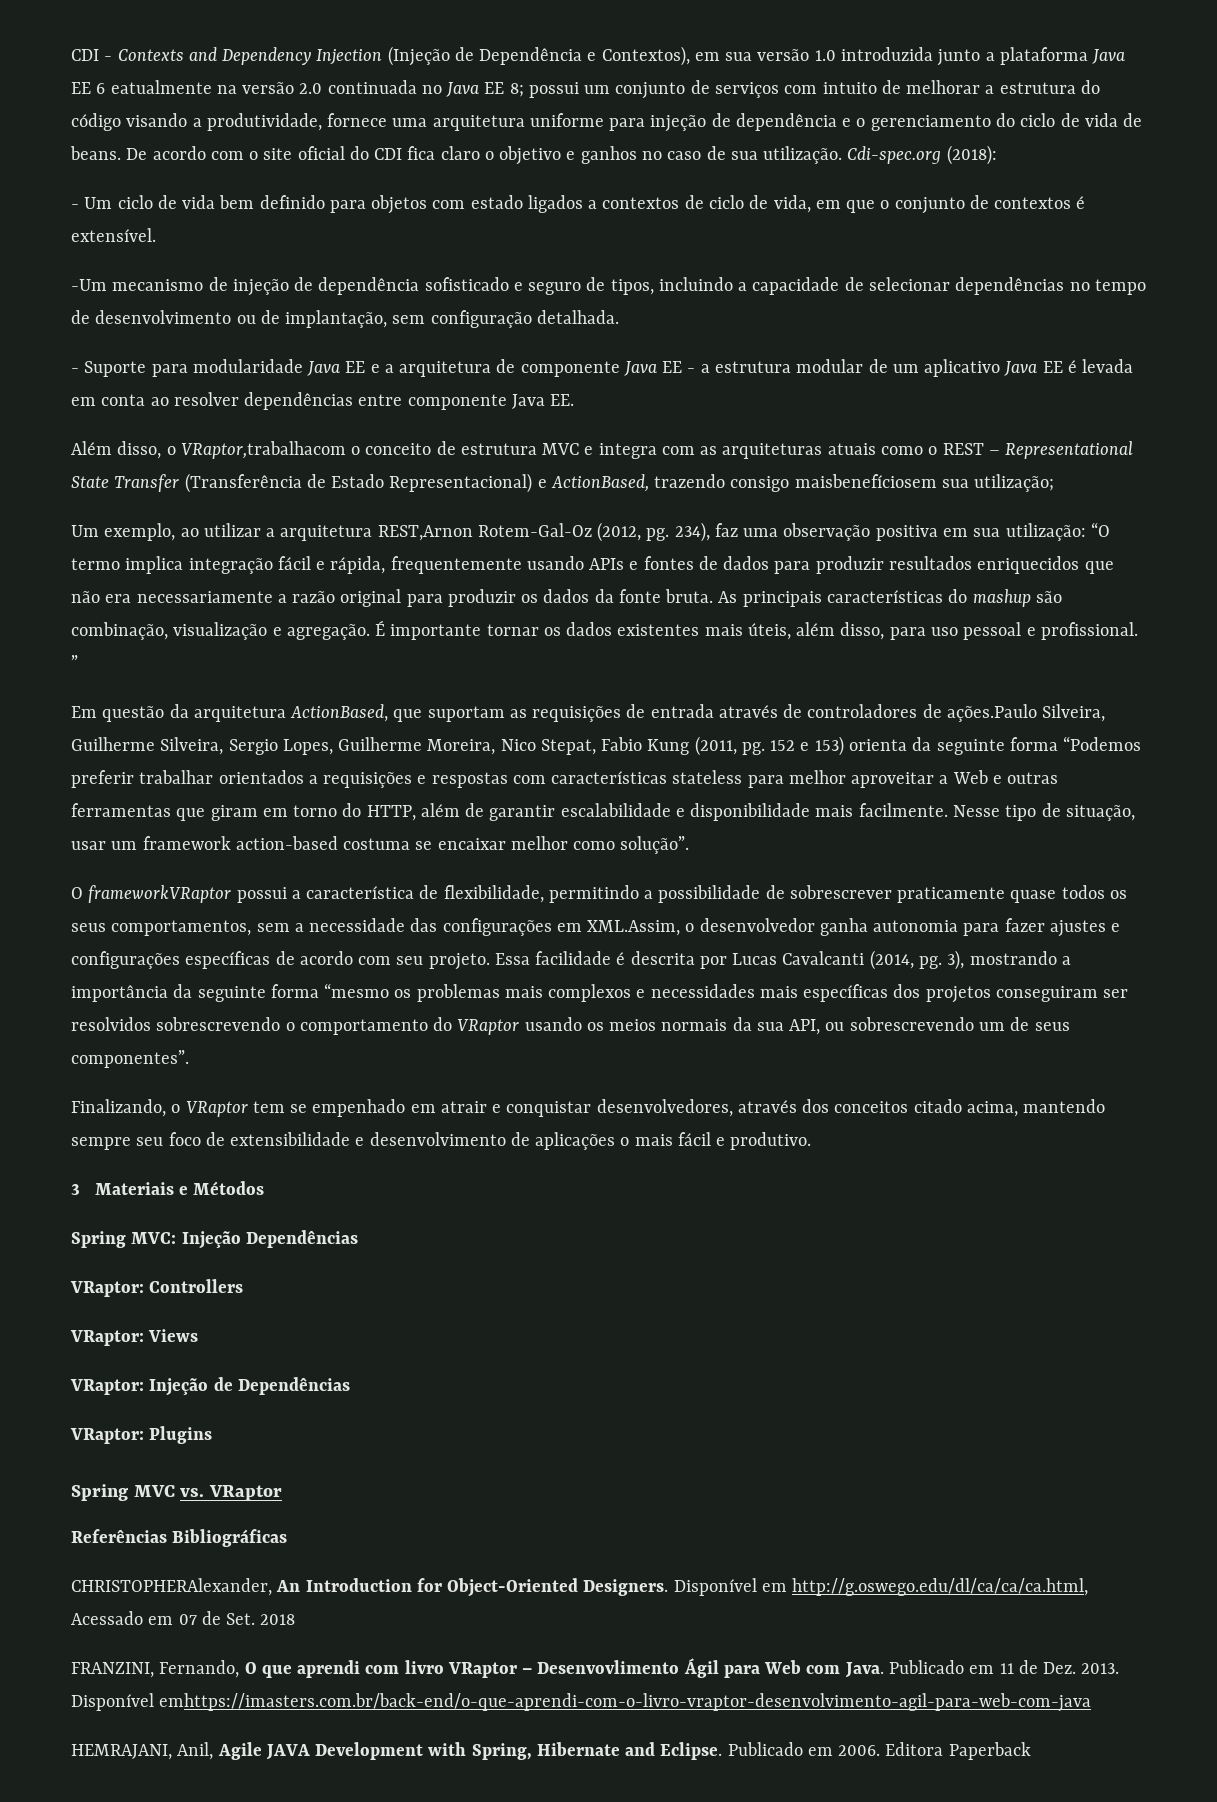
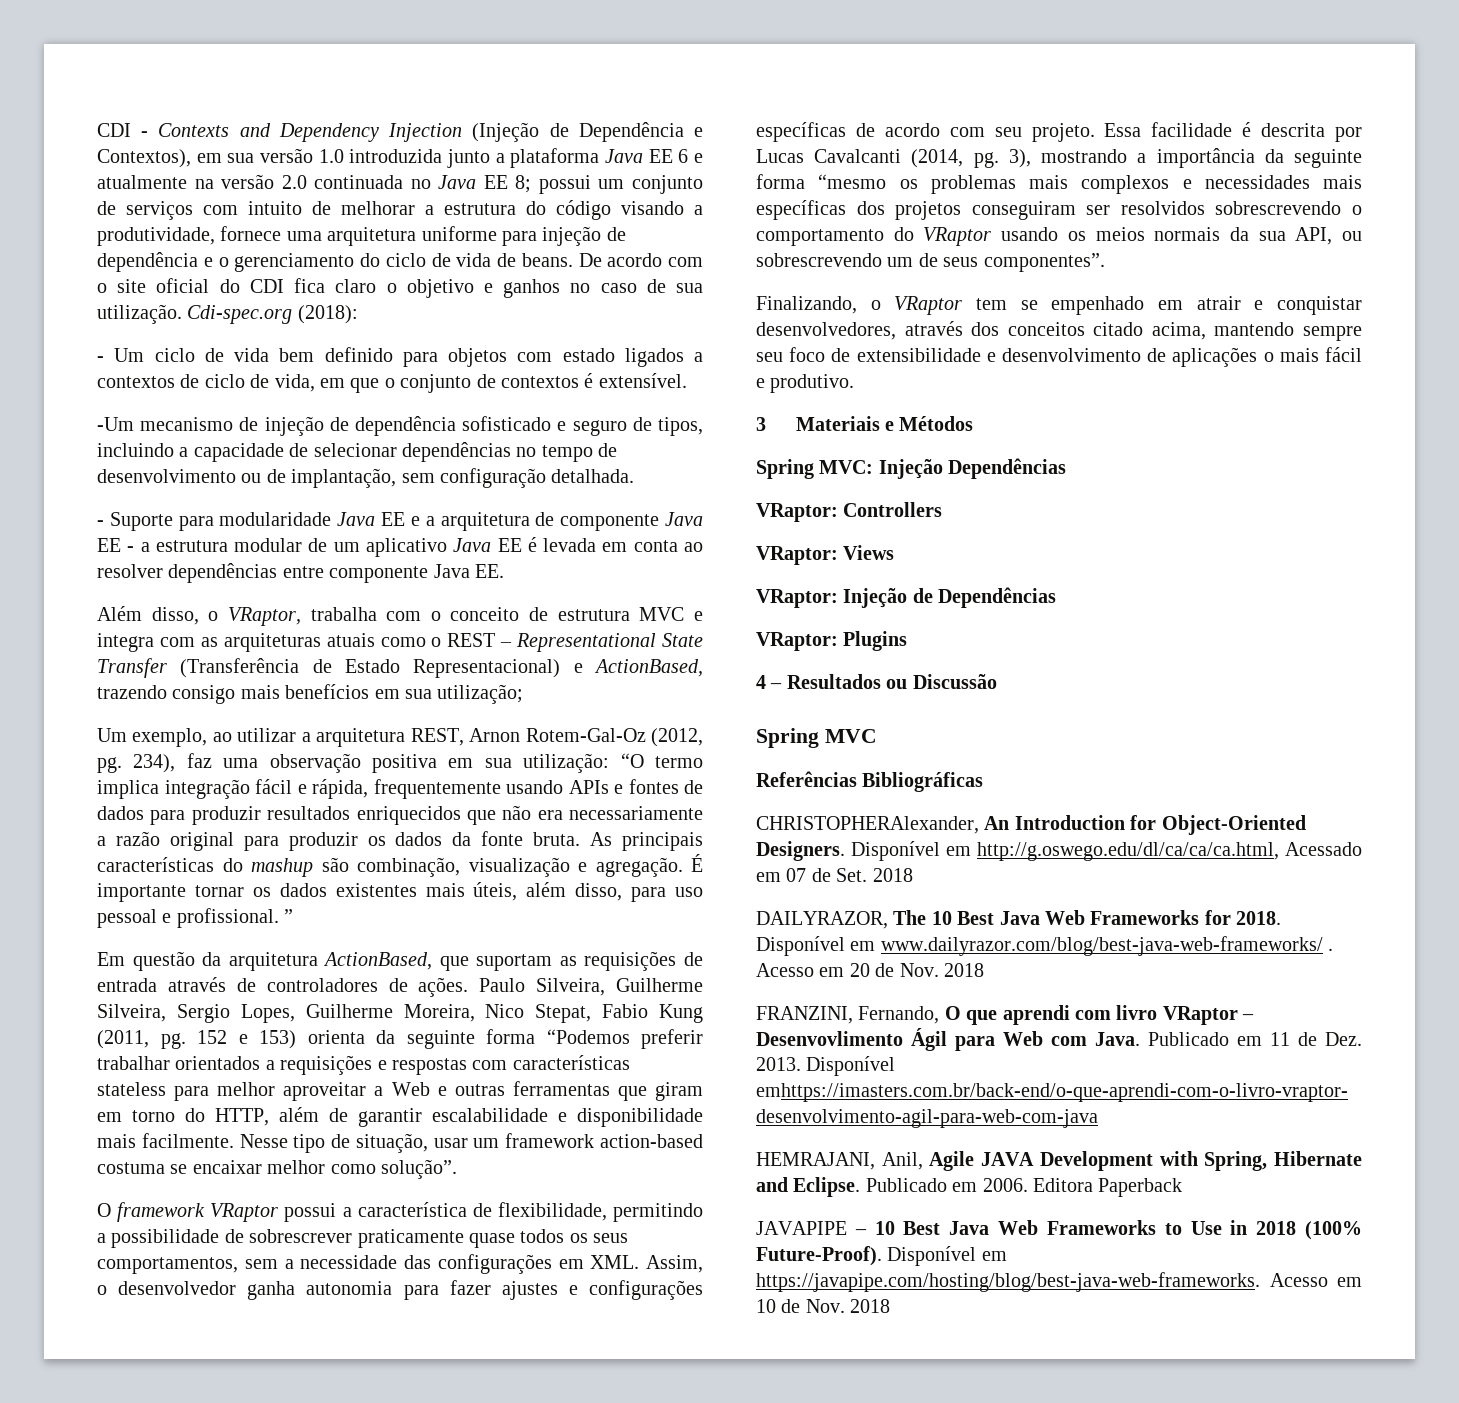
[110,80,212,94] eatualmente -> [693,153,703,163] [97,175,187,189] e atualmente
[180,441,346,459] VRaptor,trabalhacom -> [227,607,422,626] VRaptor, trabalha com
[794,474,937,488] maisbenefíciosem -> [240,684,400,699] mais benefícios em
[377,525,473,541] REST,Arnon -> [410,728,521,746] REST, Arnon
[946,704,1037,722] ações.Paulo -> [418,977,526,997] ações. Paulo
[88,885,232,903] frameworkVRaptor -> [117,1202,279,1222] framework VRaptor
[587,920,681,936] XML.Assim, -> [590,1255,703,1273] XML. Assim,
(213, 1435) none -> [756,674,997,689] // 4 – Resultados ou Discussão
[180,1485,283,1501] vs. VRaptor -> (877, 736) none
(296, 1619) none -> [756,910,1282,929] [756,936,1334,956] [756,963,984,977] // DAILYRAZOR, The 10 Best Java Web Frameworks for 2018. Disponível em www.dailyrazor.com/blog/best-java-web-frameworks/ . Acesso em 20 de Nov. 2018
(1031, 1751) none -> [756,1220,1362,1240] [756,1246,1007,1266] [756,1272,1362,1292] [756,1299,891,1313] // JAVAPIPE – 10 Best Java Web Frameworks to Use in 2018 (100% Future-Proof). Disponível em https://javapipe.com/hosting/blog/best-java-web-frameworks. Acesso em 10 de Nov. 2018

